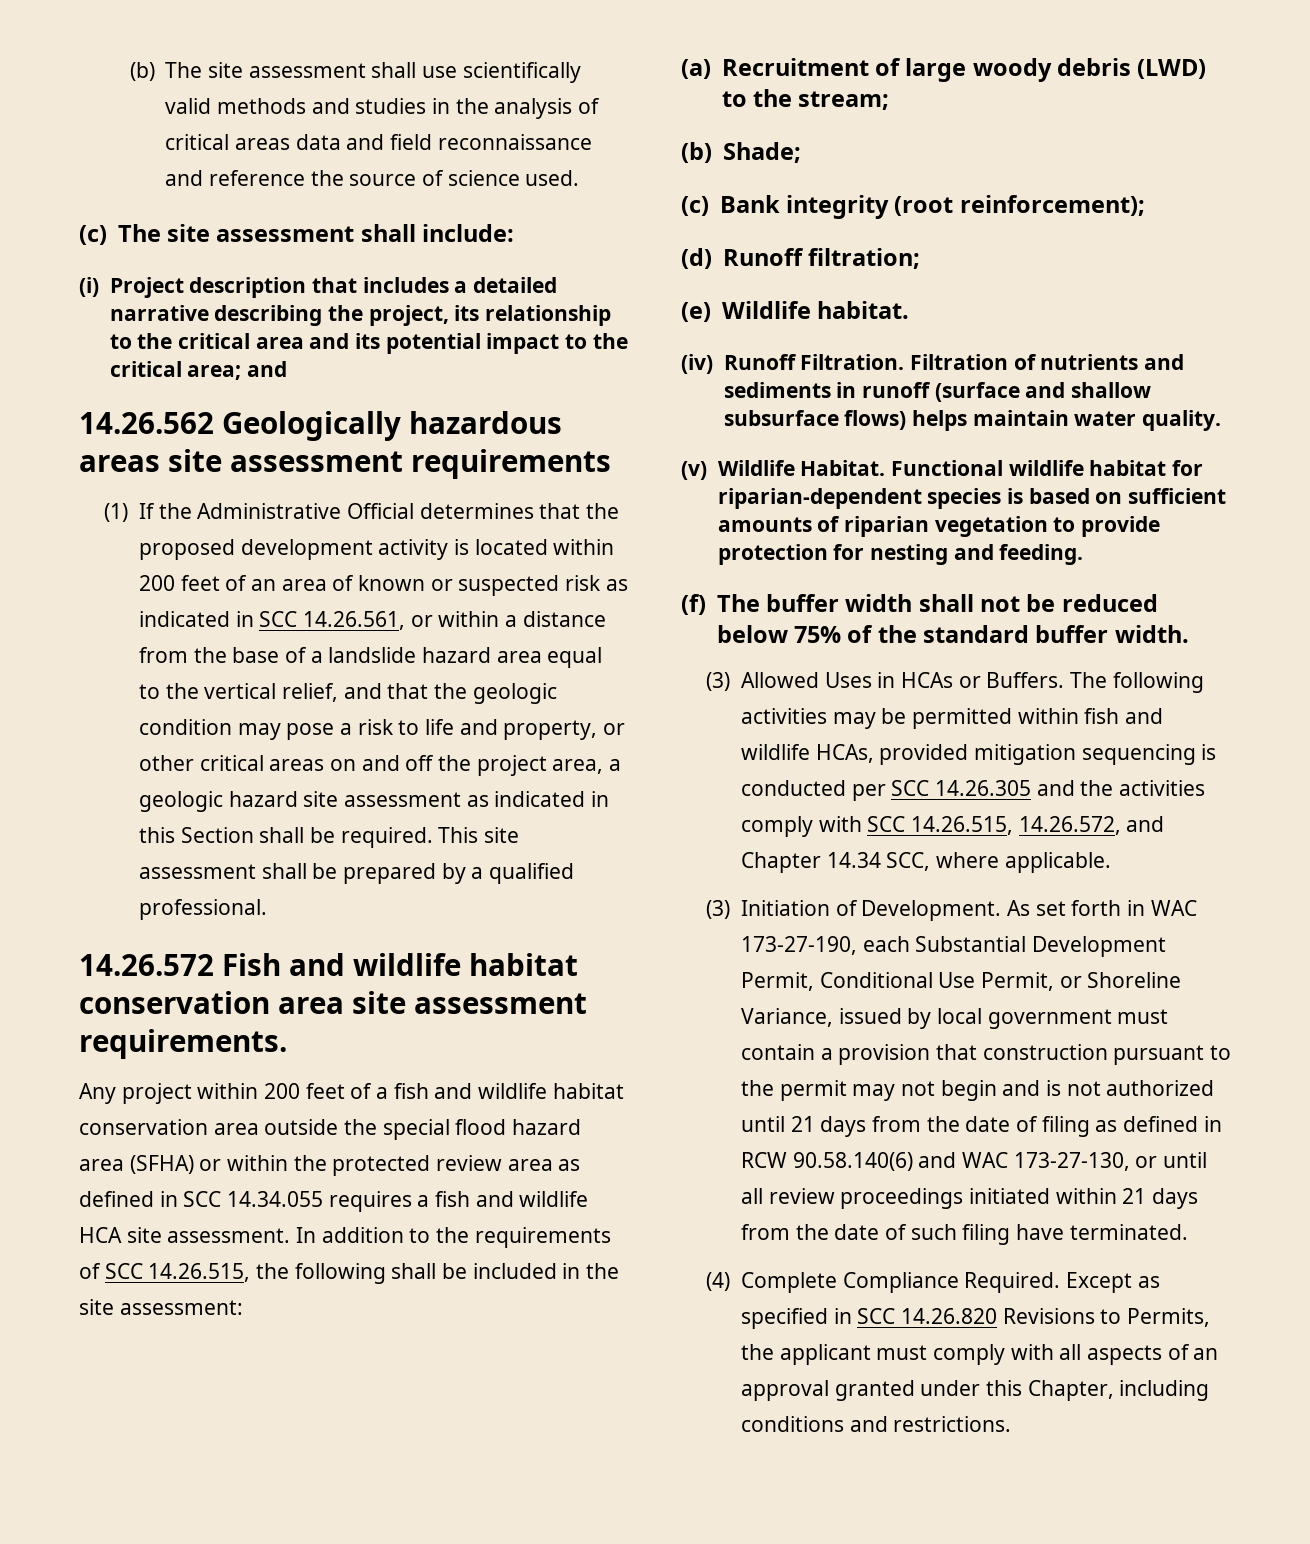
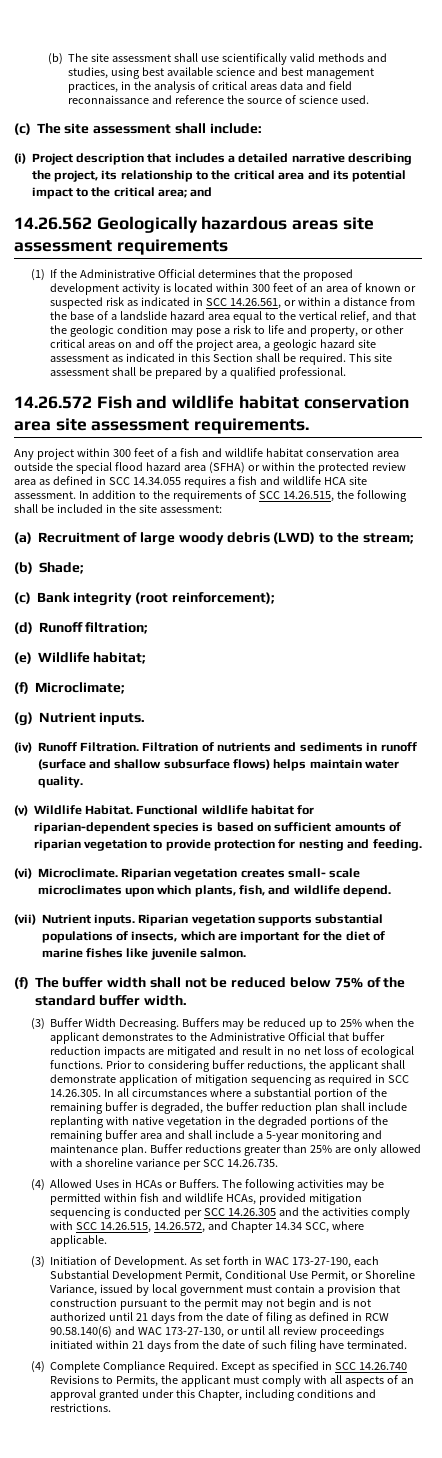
[355,98,427,114] studies -> [68,67,375,79] [68,81,119,93] studies, using best available science and best management practices,
[138,575,175,591] 200 -> [252,284,271,292] 300
[264,1083,301,1099] 200 -> [112,449,131,457] 300
[816,301,909,319] habitat. -> [93,652,147,664] [14,682,125,694] [14,712,146,726] habitat; // (f) Microclimate; // (g) Nutrient inputs.
(1084, 554) none -> [14,868,361,880] [37,885,392,897] [14,914,384,926] [41,931,385,943] [41,948,246,960] // (vi) Microclimate. Riparian vegetation creates small- scale microclimates upon which plants, fish, and wildlife depend. // (vii) Nutrient inputs. Riparian vegetation supports substantial populations of insects, which are important for the diet of marine fishes like juvenile salmon.
(731, 681) none -> [50,1018,415,1030] [50,1032,386,1044] [50,1046,415,1058] [50,1060,406,1072] [50,1074,410,1086] [50,1088,388,1100] [50,1102,408,1114] [50,1116,389,1128] [50,1130,383,1142] [50,1144,422,1156] [50,1158,279,1170] [30,1179,45,1191] Buffer Width Decreasing. Buffers may be reduced up to 25% when the applicant demonstrates to the Administrative Official that buffer reduction impacts are mitigated and result in no net loss of ecological functions. Prior to considering buffer reductions, the applicant shall demonstrate application of mitigation sequencing as required in SCC 14.26.305. In all circumstances where a substantial portion of the remaining buffer is degraded, the buffer reduction plan shall include replanting with native vegetation in the degraded portions of the remaining buffer area and shall include a 5-year monitoring and maintenance plan. Buffer reductions greater than 25% are only allowed with a shoreline variance per SCC 14.26.735. // (4)
[900,1308,997,1324] 14.26.820 -> [359,1362,408,1370] 14.26.740

